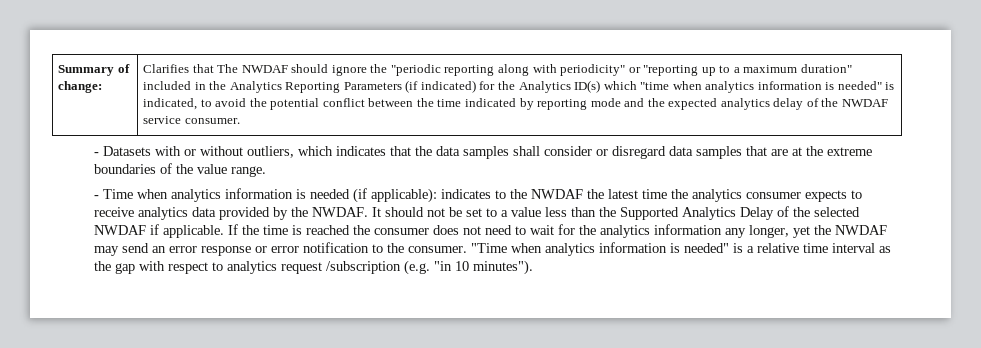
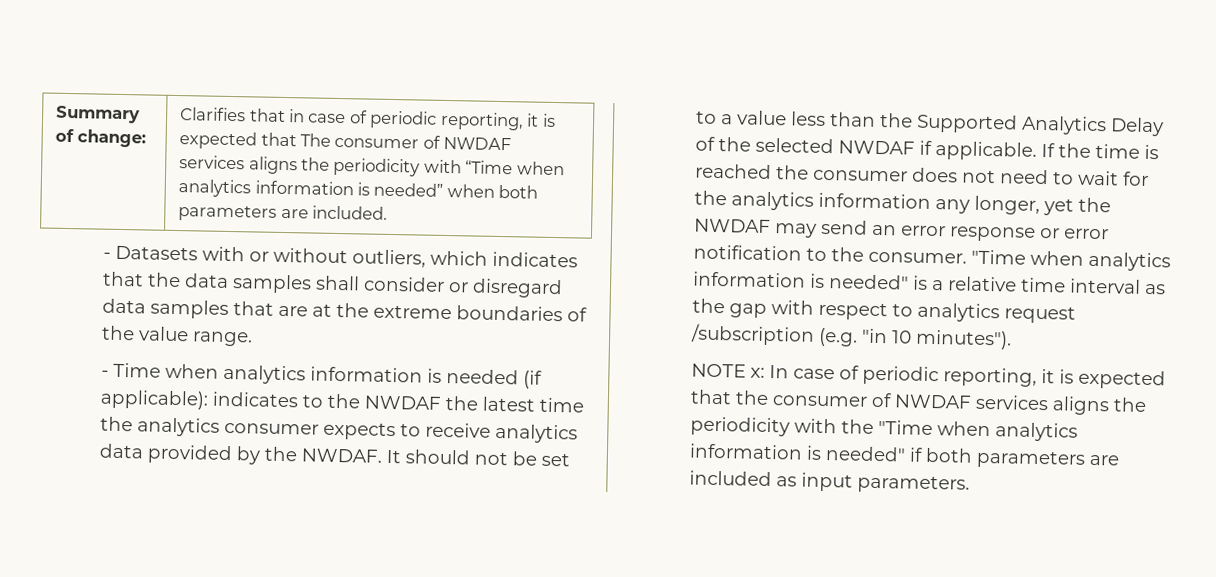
[217,64,852,76] [143,80,895,93] [143,98,888,110] [143,116,240,124] The NWDAF should ignore the "periodic reporting along with periodicity" or "reporting up to a maximum duration" included in the Analytics Reporting Parameters (if indicated) for the Analytics ID(s) which "time when analytics information is needed" is indicated, to avoid the potential conflict between the time indicated by reporting mode and the expected analytics delay of the NWDAF service consumer. -> [288,109,556,131] [179,131,512,151] [179,155,565,177] [178,179,539,199] [178,205,388,222] in case of periodic reporting, it is expected that The consumer of NWDAF services aligns the periodicity with “Time when analytics information is needed” when both parameters are included.
(534, 267) none -> [691,363,1167,390] [690,389,1148,416] [690,416,1079,442] [689,443,1120,469] [689,470,971,494] // NOTE x: In case of periodic reporting, it is expected that the consumer of NWDAF services aligns the periodicity with the "Time when analytics information is needed" if both parameters are included as input parameters.

